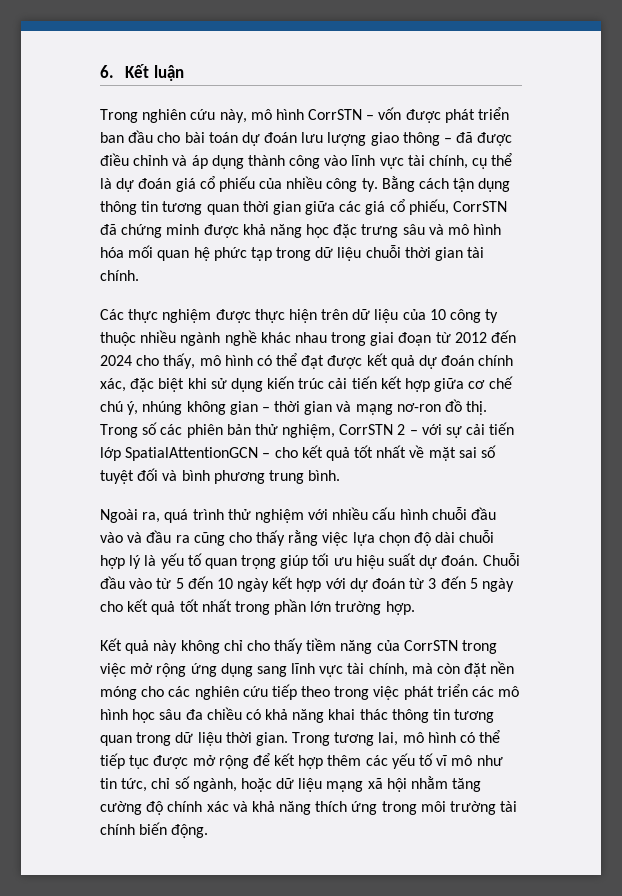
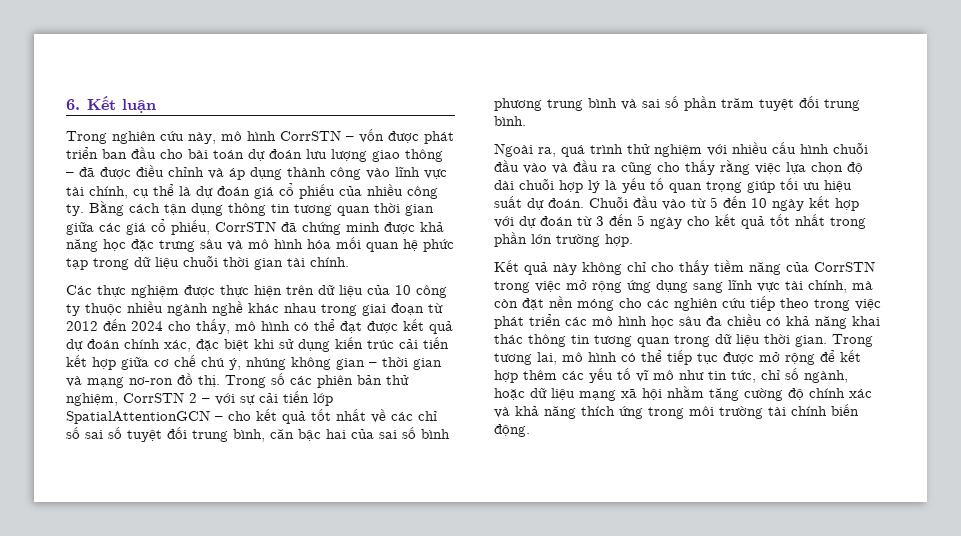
[428,447,456,461] mặt -> [391,411,437,421] [66,427,80,439] các chỉ số
[162,470,265,484] và bình phương -> [192,427,450,442] [494,96,819,111] trung bình, căn bậc hai của sai số bình phương trung bình và sai số phần trăm tuyệt đối

